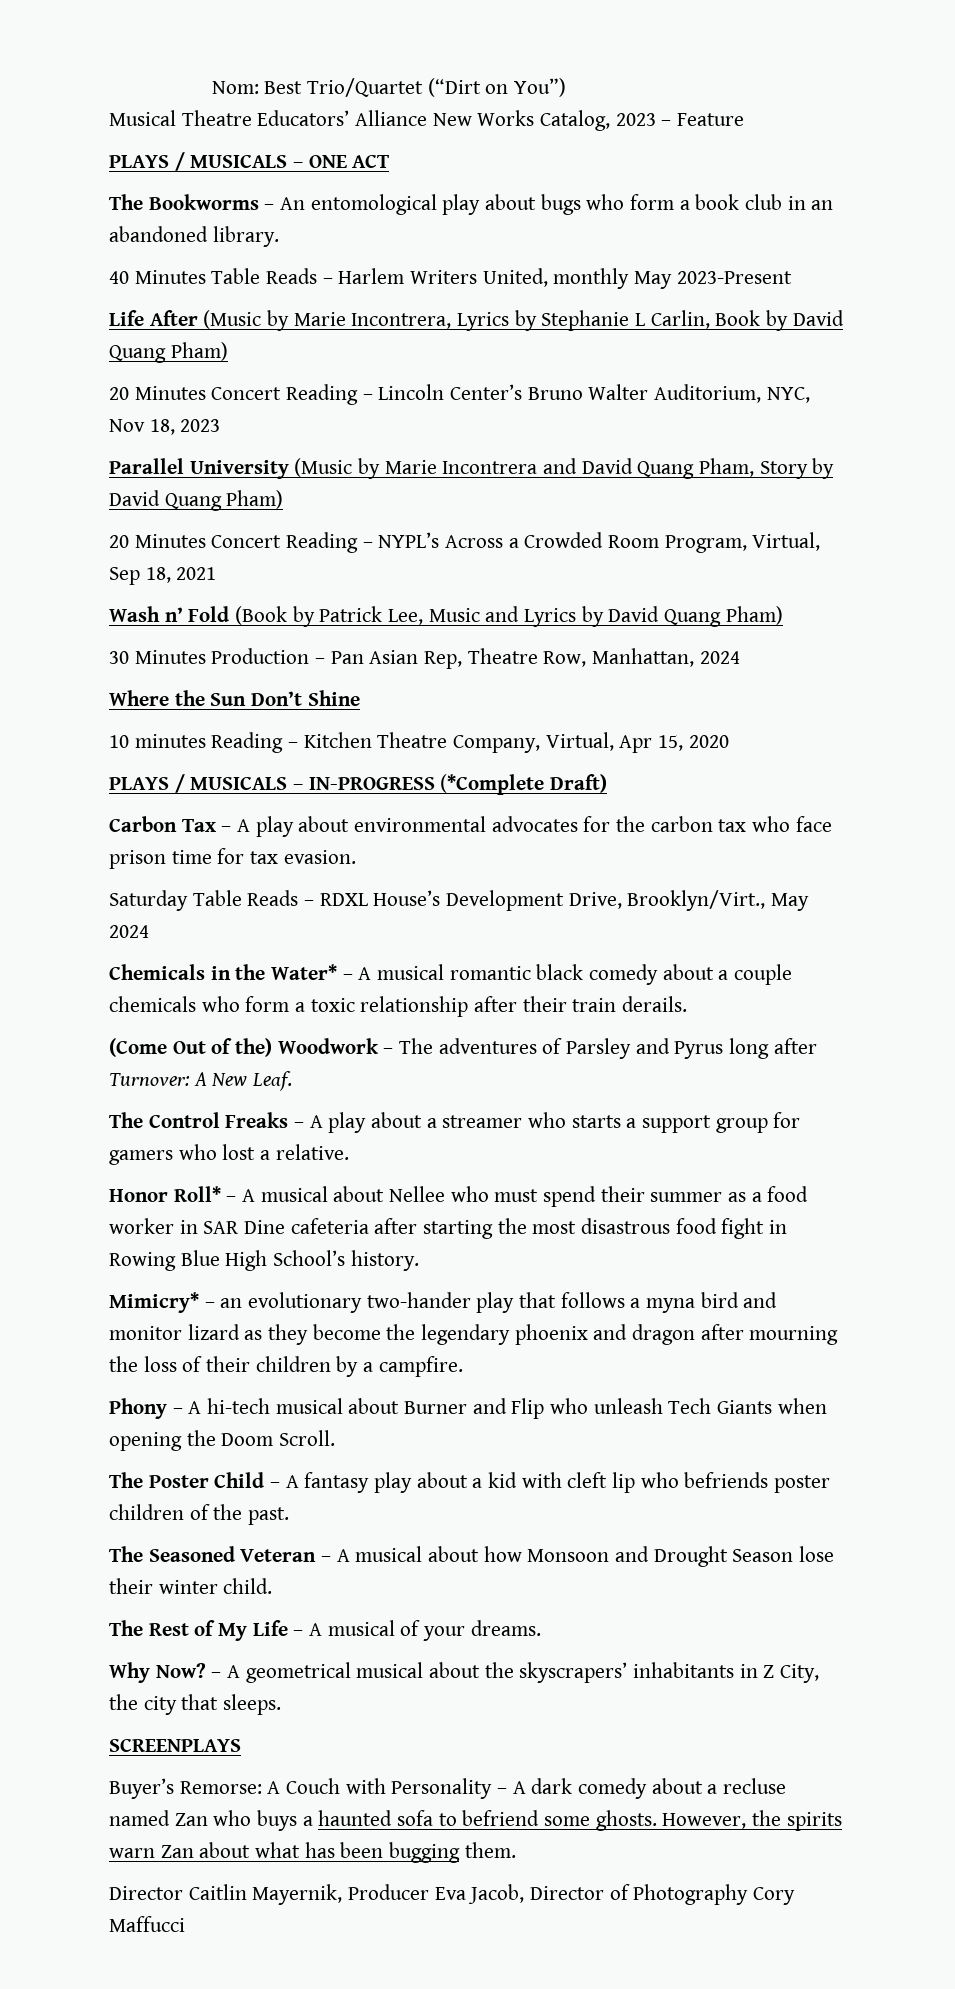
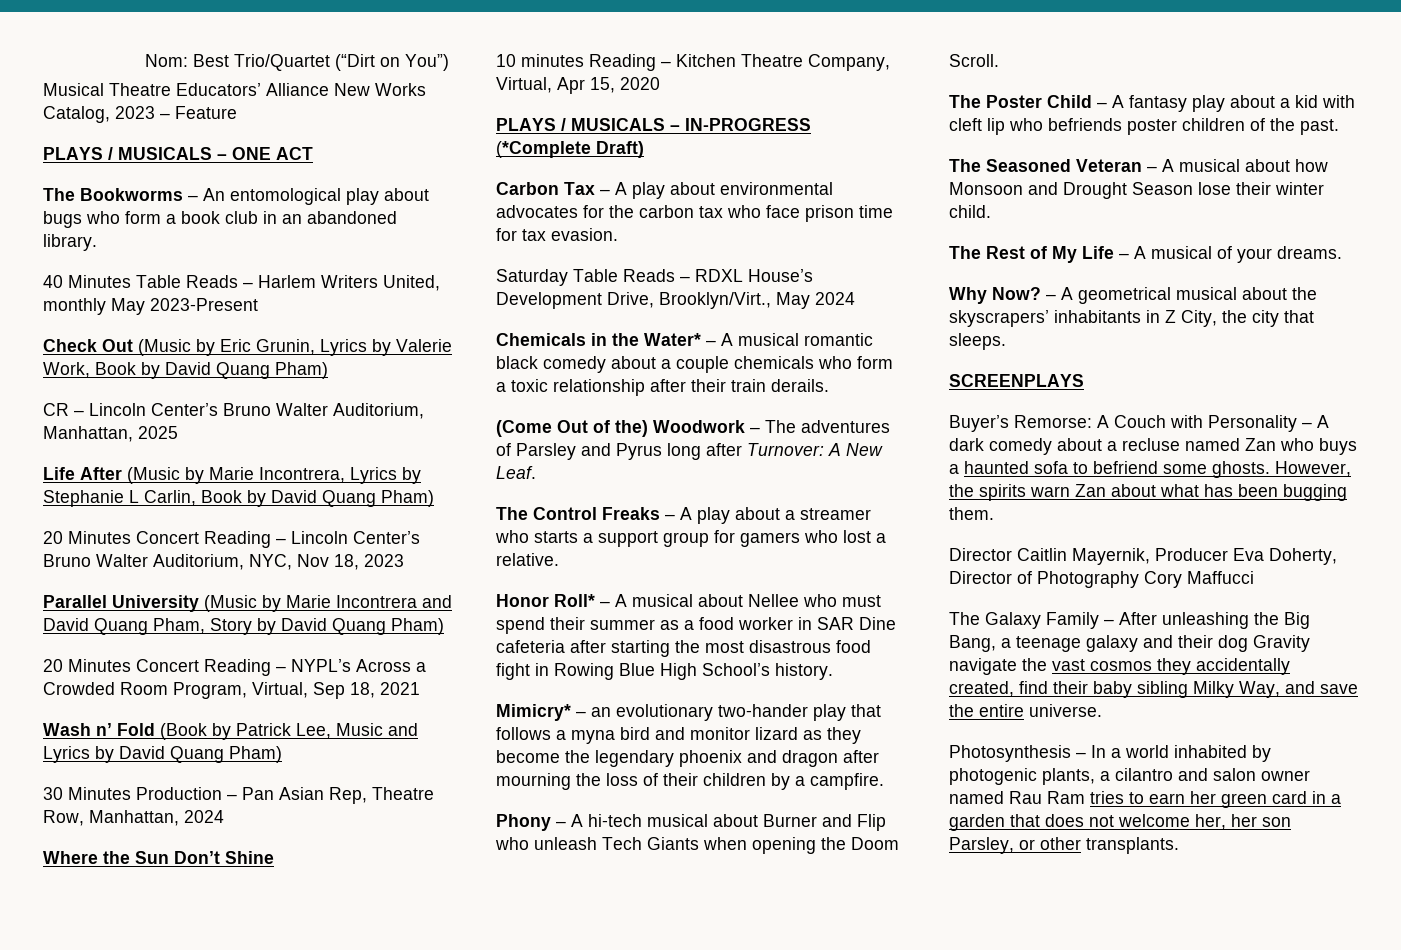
(792, 277) none -> [43,339,452,356] [43,362,328,379] [43,403,424,419] [43,426,178,442] // Check Out (Music by Eric Grunin, Lyrics by Valerie Work, Book by David Quang Pham) // CR – Lincoln Center’s Bruno Walter Auditorium, Manhattan, 2025
[468,1884,525,1904] Jacob, -> [1269,548,1337,565] Doherty,
(185, 1924) none -> [949,612,1310,629] [949,635,1310,652] [949,658,1290,675] [949,681,1358,698] [949,704,1102,717] [949,745,1271,762] [949,768,1310,785] [949,791,1341,808] [949,814,1291,831] [949,837,1179,854] // The Galaxy Family – After unleashing the Big Bang, a teenage galaxy and their dog Gravity navigate the vast cosmos they accidentally created, find their baby sibling Milky Way, and save the entire universe. // Photosynthesis – In a world inhabited by photogenic plants, a cilantro and salon owner named Rau Ram tries to earn her green card in a garden that does not welcome her, her son Parsley, or other transplants.

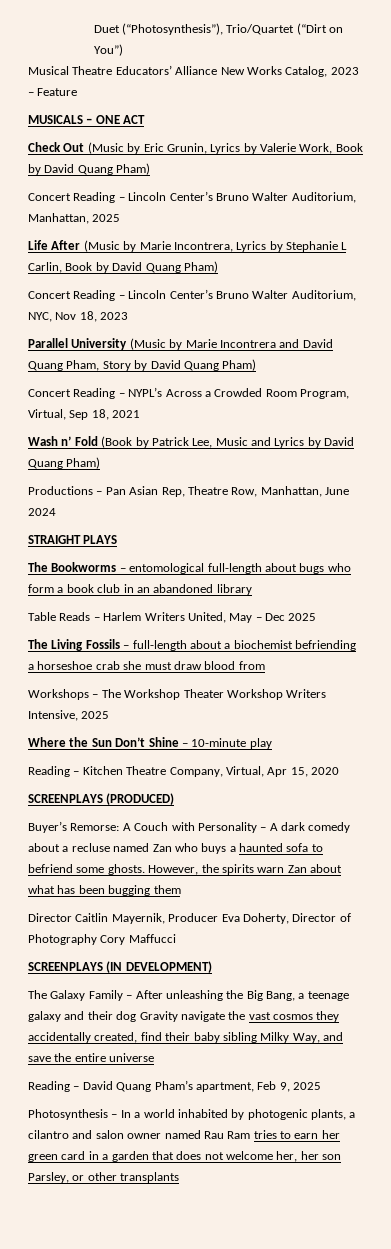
[145,54,230,67] Nom: Best -> [93,23,224,35] Duet (“Photosynthesis”),
[43,147,113,160] PLAYS / -> (78, 92) none
[43,188,429,205] [43,211,397,228] [43,234,97,251] [43,275,440,291] [43,298,258,315] // The Bookworms – An entomological play about bugs who form a book club in an abandoned library. // 40 Minutes Table Reads – Harlem Writers United, monthly May 2023-Present -> (146, 119) none
[43,403,69,416] CR -> [28,192,116,203] Concert Reading
[43,531,131,544] 20 Minutes -> (218, 267) none
[43,659,131,672] 20 Minutes -> (257, 365) none
[43,787,222,800] 30 Minutes Production -> [28,486,93,495] Productions
[184,810,224,823] 2024 -> [325,487,349,495] [28,508,56,516] [28,535,118,544] [28,562,351,574] [28,584,252,595] [28,612,317,623] [28,639,356,651] [28,661,265,670] [28,689,327,700] [28,710,110,721] June 2024 // STRAIGHT PLAYS // The Bookworms – entomological full-length about bugs who form a book club in an abandoned library // Table Reads – Harlem Writers United, May – Dec 2025 // The Living Fossils – full-length about a biochemist befriending a horseshoe crab she must draw blood from // Workshops – The Workshop Theater Workshop Writers Intensive, 2025
[496,54,584,67] // 10 minutes -> [181,738,272,749] – 10-minute play //
[496,118,811,131] [496,141,644,158] [496,182,833,199] [496,205,893,222] [496,228,618,241] [496,269,813,286] [496,292,855,309] [496,333,873,346] [496,356,893,373] [496,379,829,396] [496,420,890,437] [496,443,883,460] [496,466,536,479] [496,507,871,524] [495,530,886,547] [496,553,559,566] [496,594,881,607] [496,617,896,634] [496,640,871,657] [496,663,833,680] [496,704,881,721] [496,727,861,744] [496,750,879,767] [496,773,884,790] [496,814,886,831] [495,837,899,854] [949,54,999,67] [949,95,1355,112] [949,118,1339,135] [949,159,1328,172] [949,182,1324,199] [949,205,991,218] [949,246,1342,263] [949,287,1317,304] [949,310,1314,327] [949,333,1006,350] [949,374,1084,387] // PLAYS / MUSICALS – IN-PROGRESS (*Complete Draft) // Carbon Tax – A play about environmental advocates for the carbon tax who face prison time for tax evasion. // Saturday Table Reads – RDXL House’s Development Drive, Brooklyn/Virt., May 2024 // Chemicals in the Water* – A musical romantic black comedy about a couple chemicals who form a toxic relationship after their train derails. // (Come Out of the) Woodwork – The adventures of Parsley and Pyrus long after Turnover: A New Leaf. // The Control Freaks – A play about a streamer who starts a support group for gamers who lost a relative. // Honor Roll* – A musical about Nellee who must spend their summer as a food worker in SAR Dine cafeteria after starting the most disastrous food fight in Rowing Blue High School’s history. // Mimicry* – an evolutionary two-hander play that follows a myna bird and monitor lizard as they become the legendary phoenix and dragon after mourning the loss of their children by a campfire. // Phony – A hi-tech musical about Burner and Flip who unleash Tech Giants when opening the Doom Scroll. // The Poster Child – A fantasy play about a kid with cleft lip who befriends poster children of the past. // The Seasoned Veteran – A musical about how Monsoon and Drought Season lose their winter child. // The Rest of My Life – A musical of your dreams. // Why Now? – A geometrical musical about the skyscrapers’ inhabitants in Z City, the city that sleeps. // SCREENPLAYS -> [28,793,175,805] // SCREENPLAYS (PRODUCED)
[949,507,994,520] them. -> [153,885,181,894] them
(1254, 577) none -> [28,961,212,973] // SCREENPLAYS (IN DEVELOPMENT)
[1029,704,1102,717] universe. -> [109,1053,155,1062] [28,1080,321,1092] universe // Reading – David Quang Pham’s apartment, Feb 9, 2025
[1086,837,1179,854] transplants. -> [120,1172,180,1183] transplants

